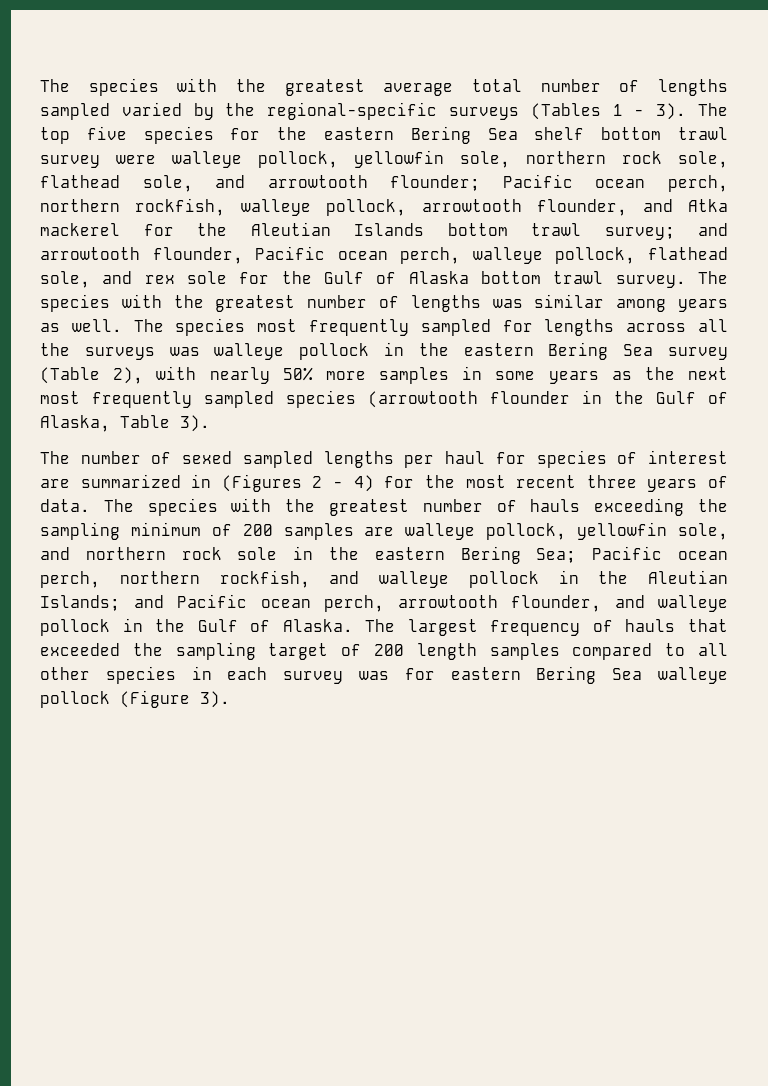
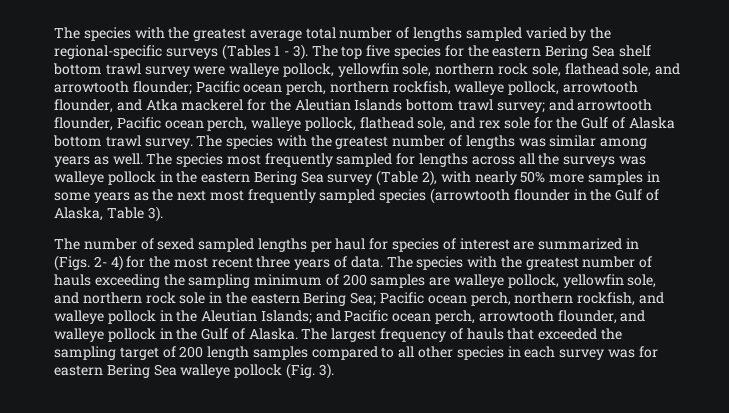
[221,474,344,492] (Figures 2 - -> [54,255,107,271] // (Figs. 2-
[120,690,190,708] (Figure -> [285,363,315,379] (Fig.

